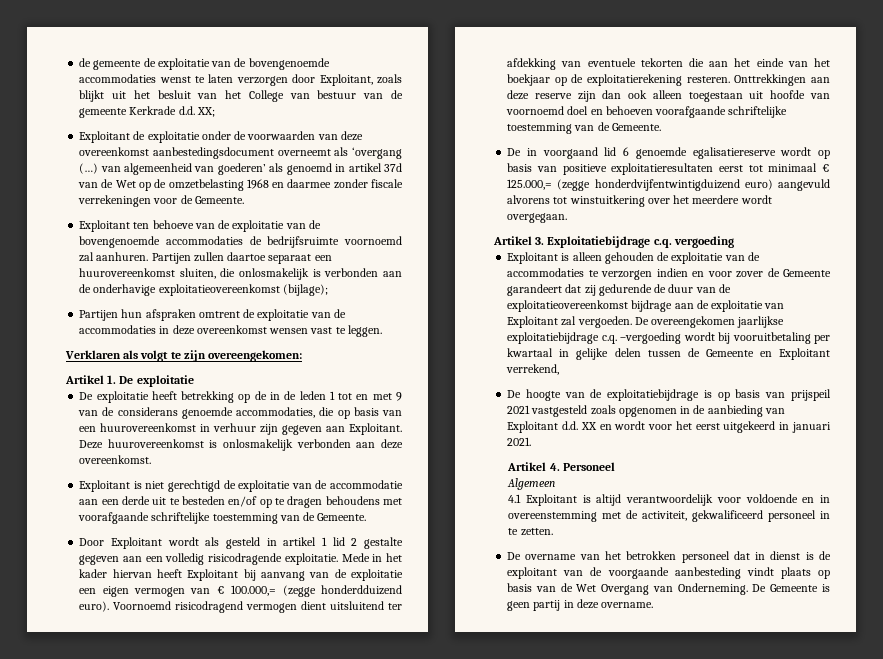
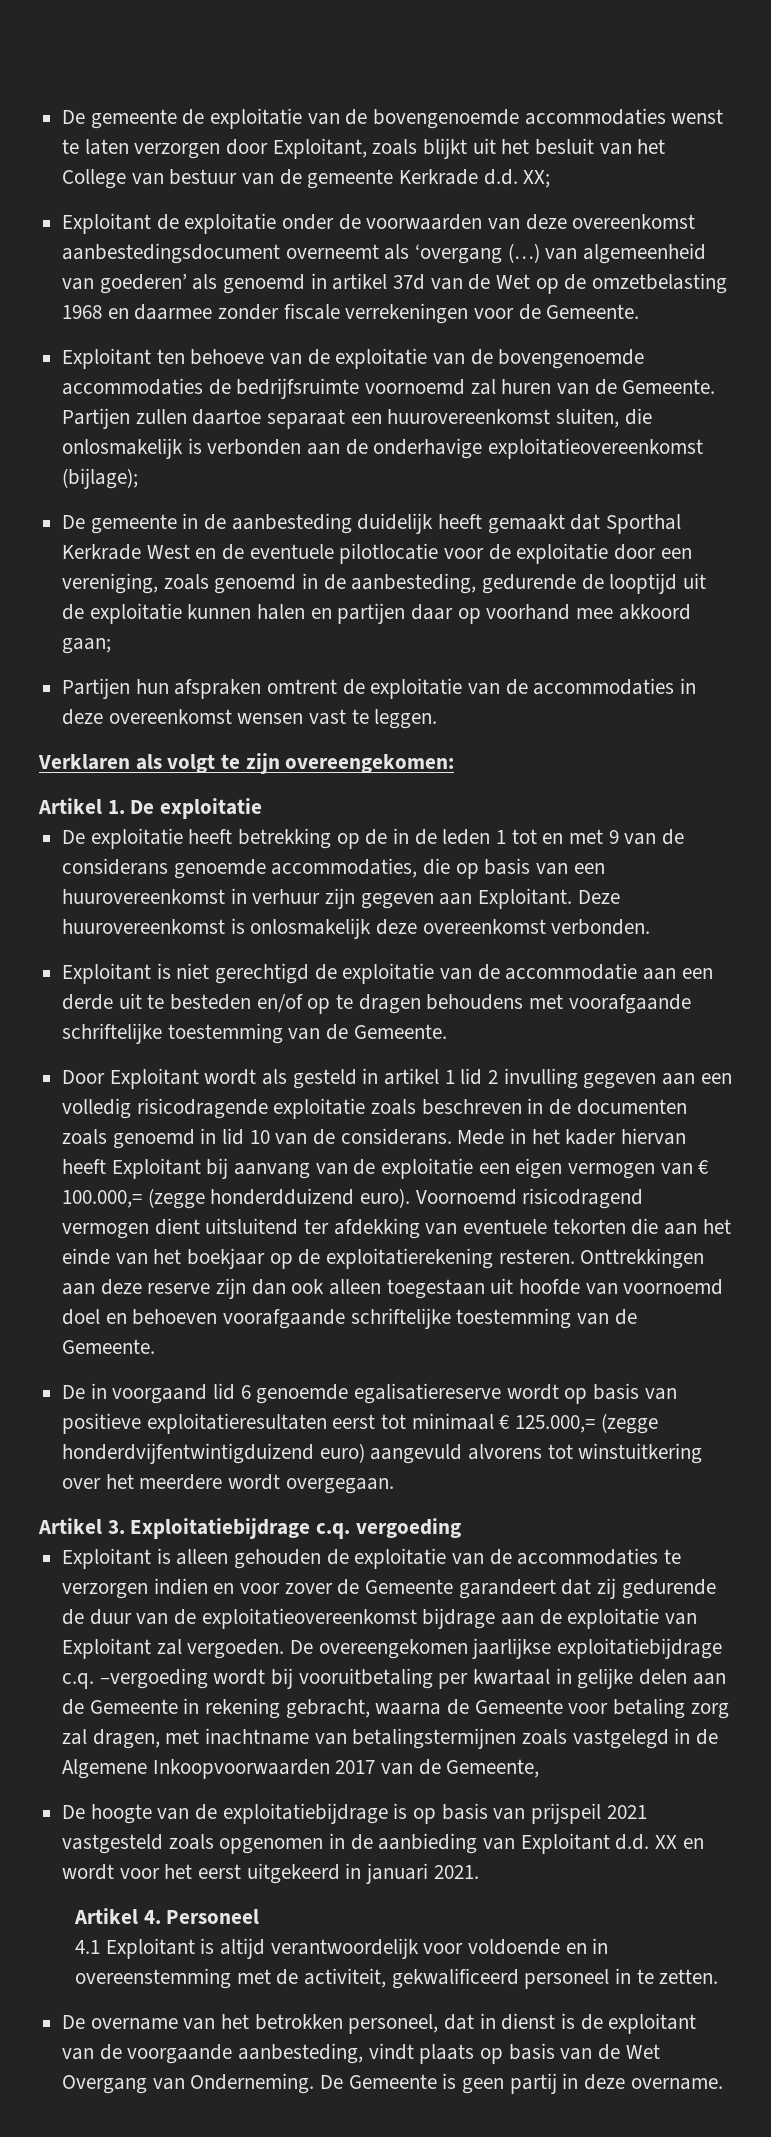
[79,58,92,67] de -> [62,110,86,124] De
[96,252,149,261] aanhuren. -> [501,379,716,395] huren van de Gemeente.
(328, 290) none -> [62,513,682,534] [62,543,692,564] [62,573,707,594] [62,603,691,624] [62,638,112,654] // De gemeente in de aanbesteding duidelijk heeft gemaakt dat Sporthal Kerkrade West en de eventuele pilotlocatie voor de exploitatie door een vereniging, zoals genoemd in de aanbesteding, gedurende de looptijd uit de exploitatie kunnen halen en partijen daar op voorhand mee akkoord gaan;
[296,439,403,449] [79,455,152,464] verbonden aan deze overeenkomst. -> [376,919,651,935] deze overeenkomst verbonden.
[364,537,404,549] gestalte -> [503,1068,578,1089] invulling
[284,553,338,565] exploitatie. -> [273,1098,687,1119] [62,1128,452,1149] exploitatie zoals beschreven in de documenten zoals genoemd in lid 10 van de considerans.
[647,348,830,360] [506,364,560,375] tussen de Gemeente en Exploitant verrekend, -> [692,1673,726,1685] [62,1698,729,1719] [62,1728,719,1749] [62,1759,540,1779] aan de Gemeente in rekening gebracht, waarna de Gemeente voor betaling zorg zal dragen, met inachtname van betalingstermijnen zoals vastgelegd in de Algemene Inkoopvoorwaarden 2017 van de Gemeente,
[507,478,556,490] // Algemeen -> (260, 1916) none
[681,551,730,563] personeel -> [348,2014,439,2034] personeel,
[674,567,741,579] aanbesteding -> [238,2043,364,2064] aanbesteding,

